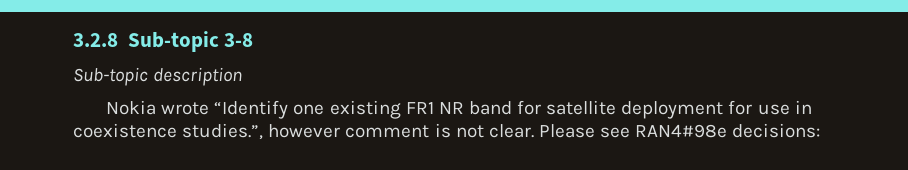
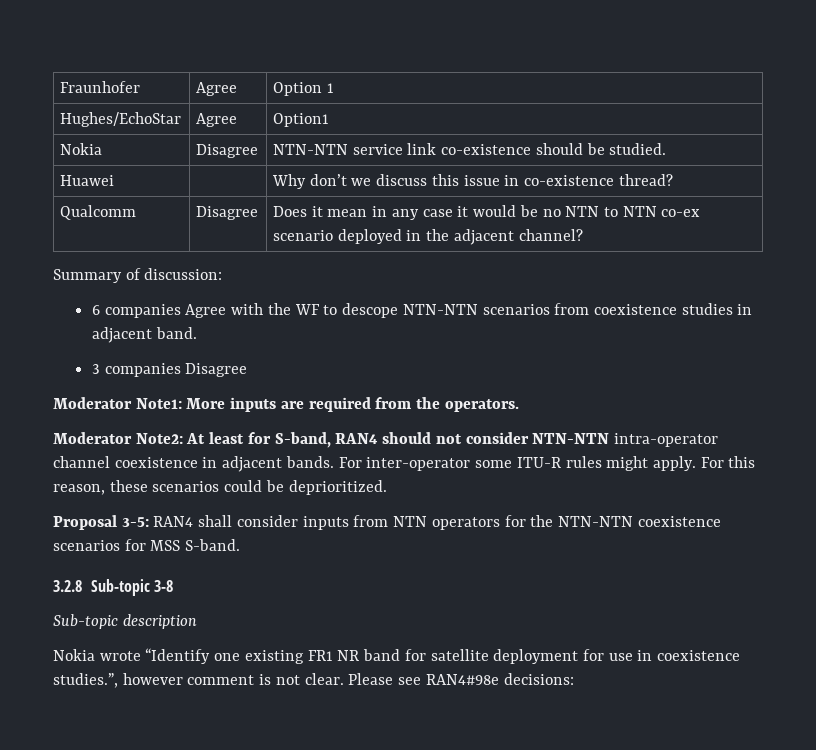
(73, 40) none -> [60,81,141,93] [196,82,238,96] [273,82,334,96] [60,112,182,127] [196,113,238,127] [273,113,330,127] [60,143,103,155] [196,144,259,158] [273,143,667,155] [60,175,115,186] [272,174,673,189] [60,205,137,220] [196,206,259,220] [273,205,701,220] [273,229,583,245] [53,268,223,283] [92,303,753,318] [92,327,197,343] [92,363,248,377] [53,397,519,412] [53,432,718,448] [53,456,756,472] [53,480,387,495] [53,515,721,530] [53,539,241,551] Fraunhofer | Agree | Option 1 // Hughes/EchoStar | Agree | Option1 // Nokia | Disagree | NTN-NTN service link co-existence should be studied. // Huawei | | Why don’t we discuss this issue in co-existence thread? // Qualcomm | Disagree | Does it mean in any case it would be no NTN to NTN co-ex scenario deployed in the adjacent channel? // Summary of discussion: // 6 companies Agree with the WF to descope NTN-NTN scenarios from coexistence studies in adjacent band. // 3 companies Disagree // Moderator Note1: More inputs are required from the operators. // Moderator Note2: At least for S-band, RAN4 should not consider NTN-NTN intra-operator channel coexistence in adjacent bands. For inter-operator some ITU-R rules might apply. For this reason, these scenarios could be deprioritized. // Proposal 3-5: RAN4 shall consider inputs from NTN operators for the NTN-NTN coexistence scenarios for MSS S-band. //

